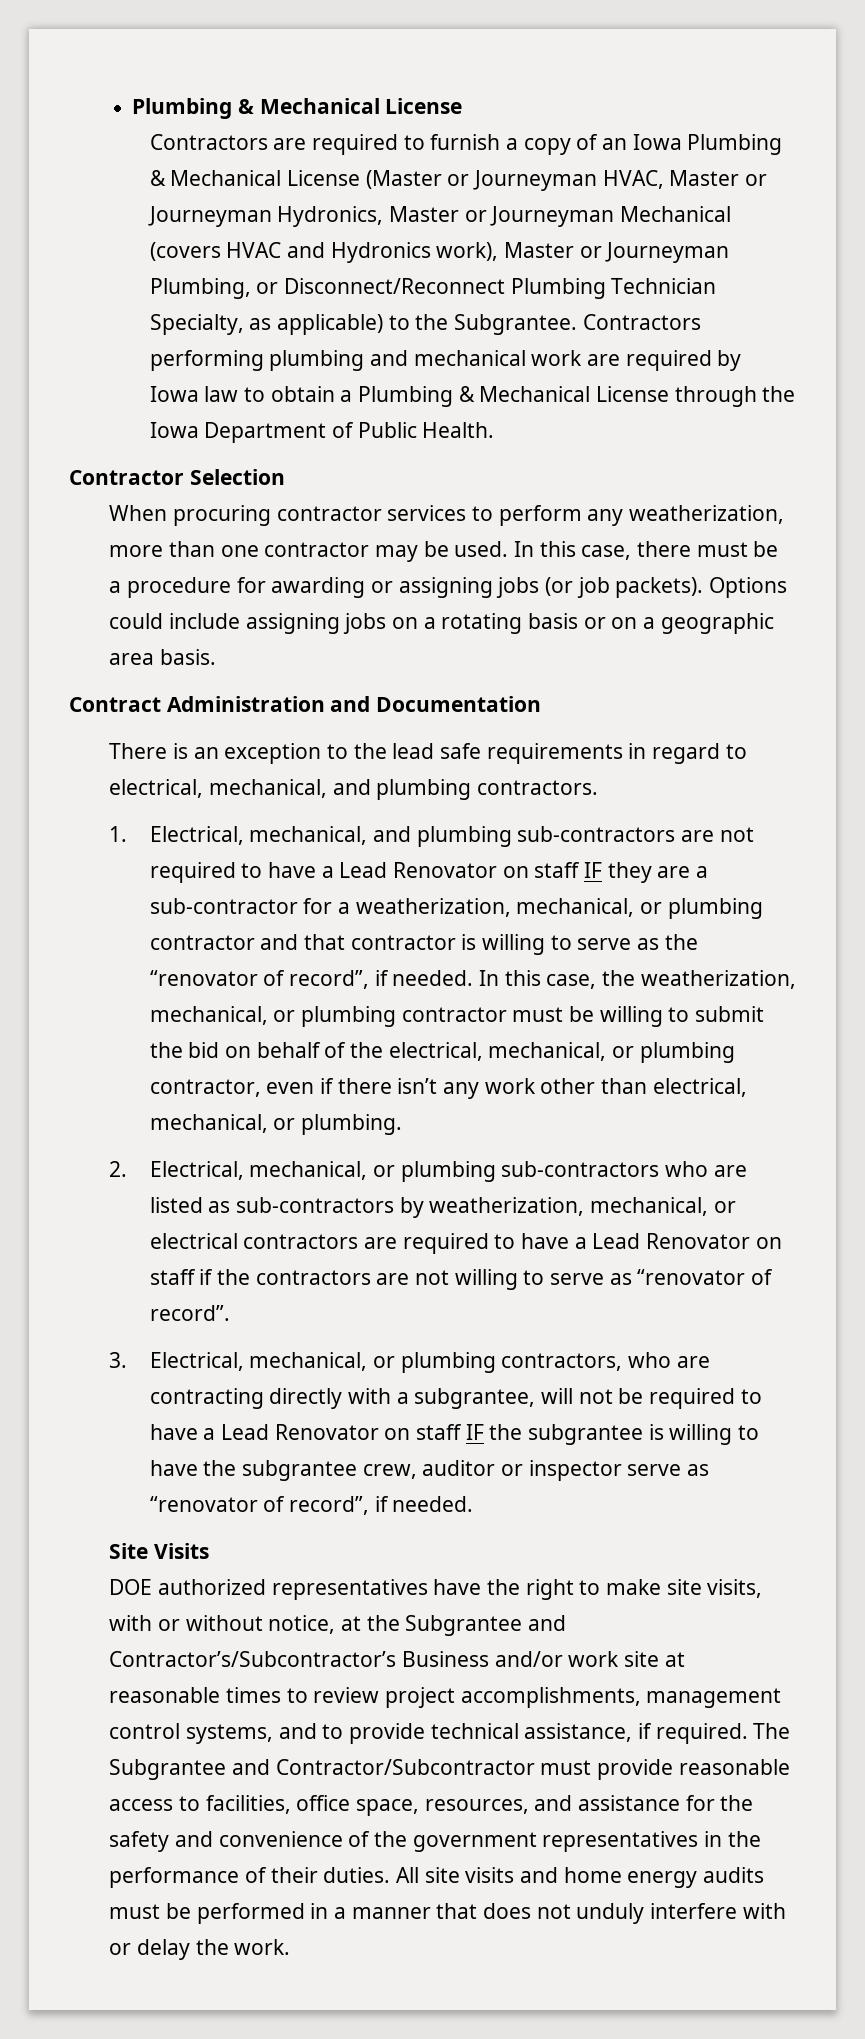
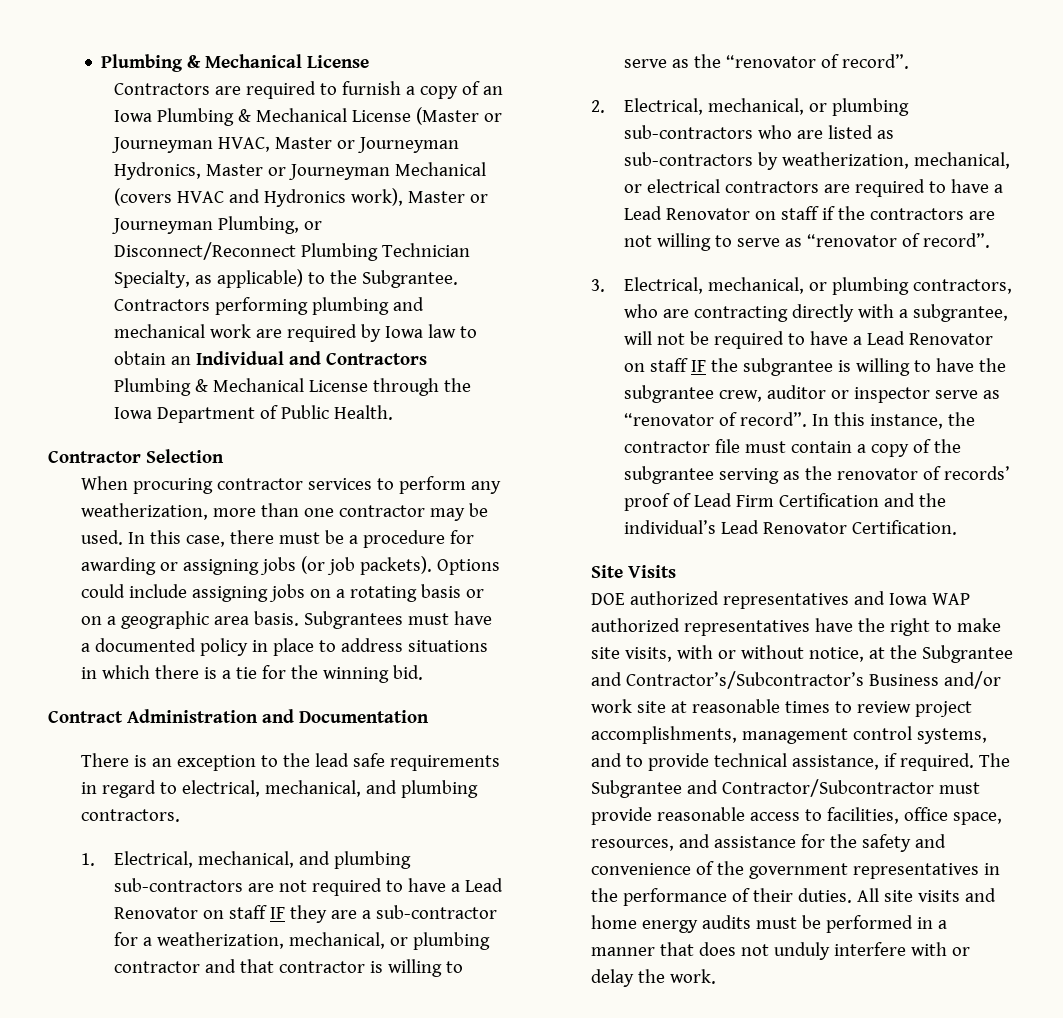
[340,390,353,402] a -> [170,351,427,365] an Individual and Contractors
(217, 657) none -> [303,611,492,629] [80,638,488,656] [80,665,423,683] Subgrantees must have a documented policy in place to address situations in which there is a tie for the winning bid.
[289,970,796,989] [149,1006,765,1027] [149,1042,735,1063] [149,1078,747,1099] [149,1114,403,1135] record”, if needed. In this case, the weatherization, mechanical, or plumbing contractor must be willing to submit the bid on behalf of the electrical, mechanical, or plumbing contractor, even if there isn’t any work other than electrical, mechanical, or plumbing. -> [841,54,909,69] record”.
[289,1496,474,1515] record”, if needed. -> [739,412,975,429] [623,439,961,457] [623,466,1010,484] [623,493,946,511] [623,520,957,535] record”. In this instance, the contractor file must contain a copy of the subgrantee serving as the renovator of records’ proof of Lead Firm Certification and the individual’s Lead Renovator Certification.
(428, 1589) none -> [853,591,970,605] [590,618,810,636] and Iowa WAP authorized representatives

